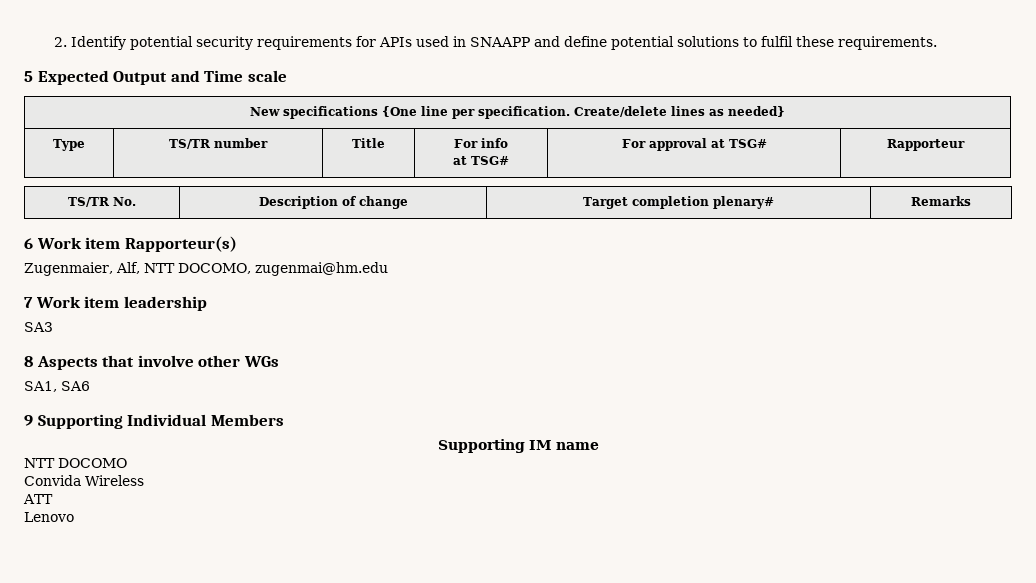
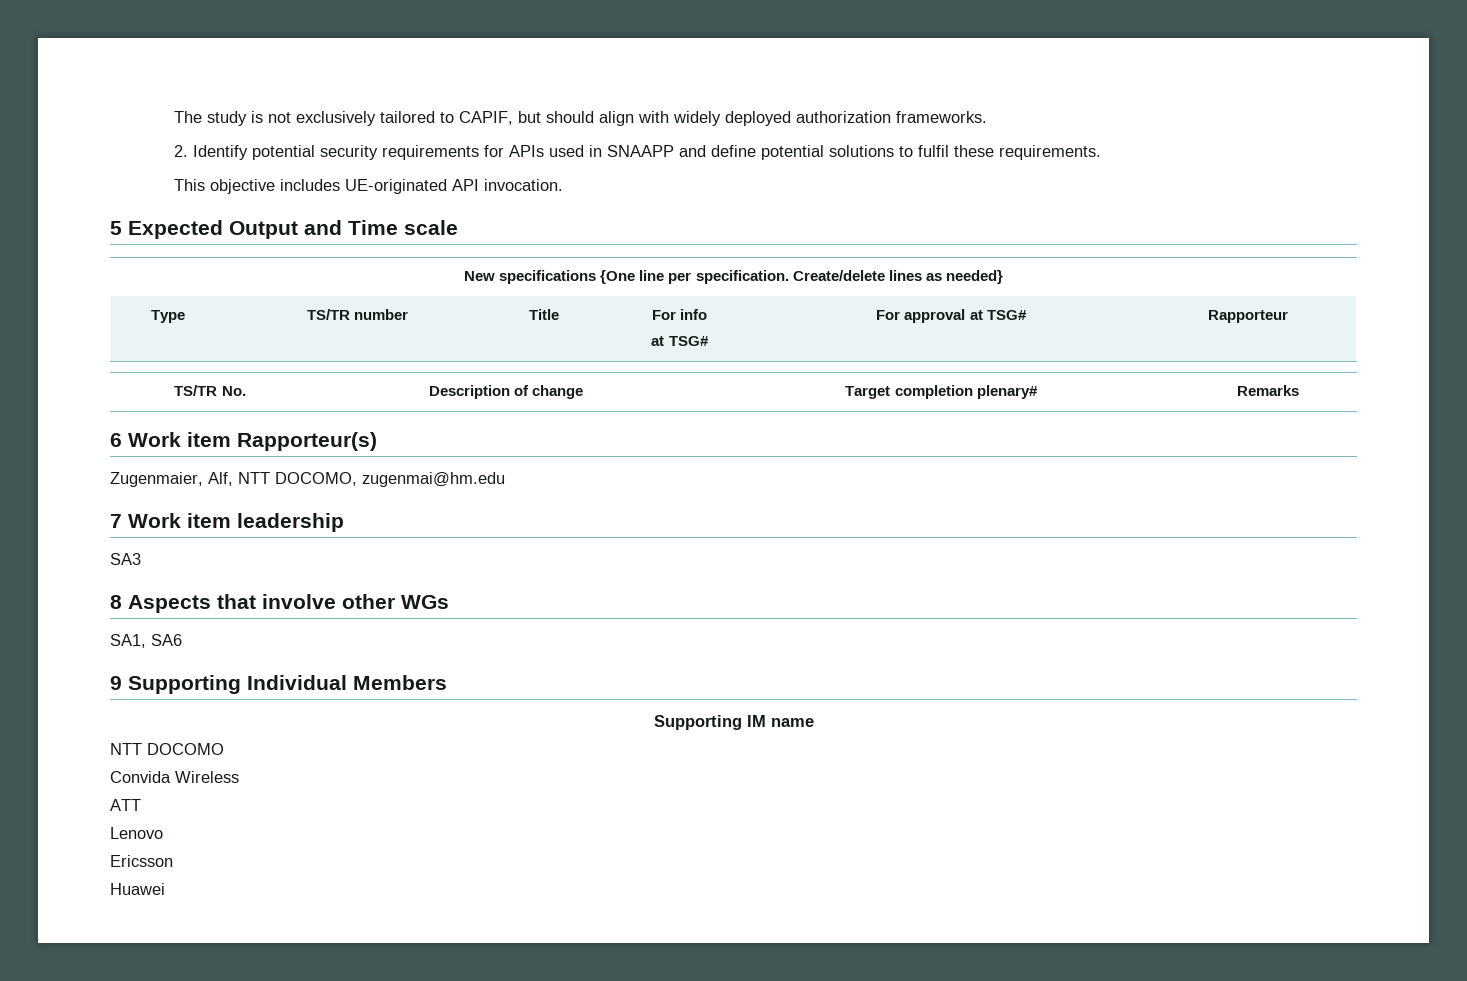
(54, 42) none -> [173,111,987,126] The study is not exclusively tailored to CAPIF, but should align with widely deployed authorization frameworks. //
(938, 43) none -> [173,179,563,194] // This objective includes UE-originated API invocation.
(74, 517) none -> [110,855,173,867] [110,883,165,895] // Ericsson // Huawei

